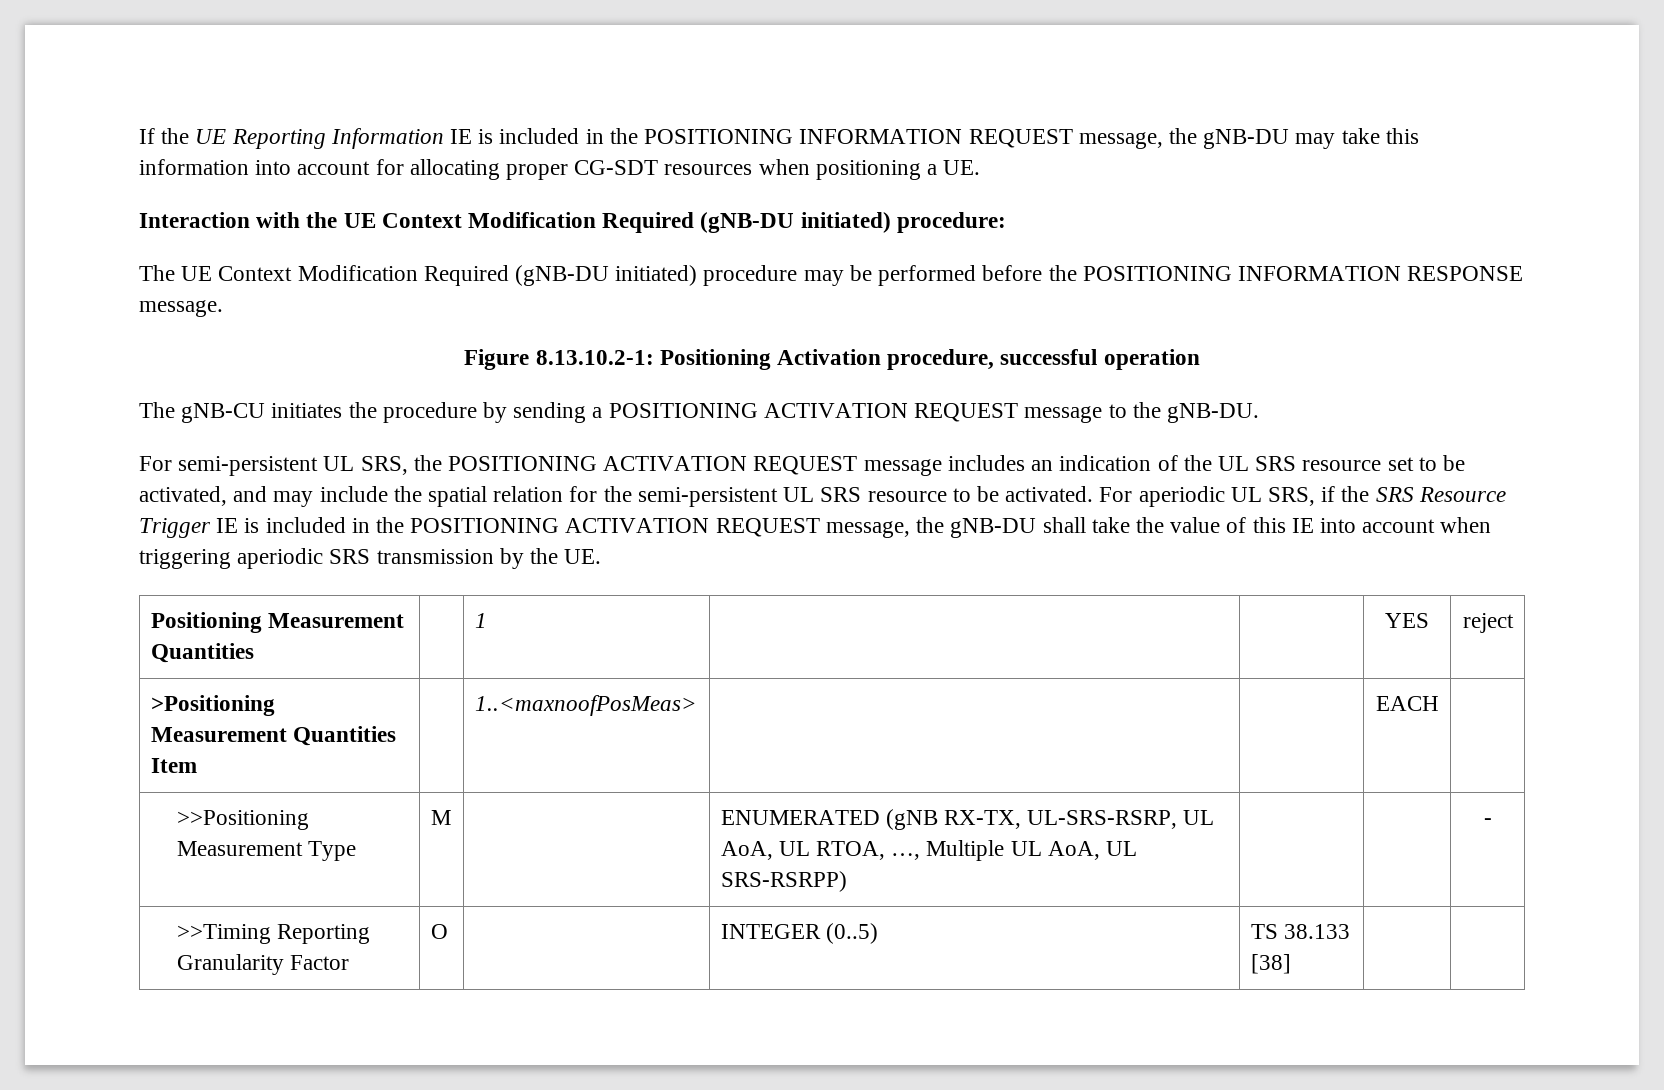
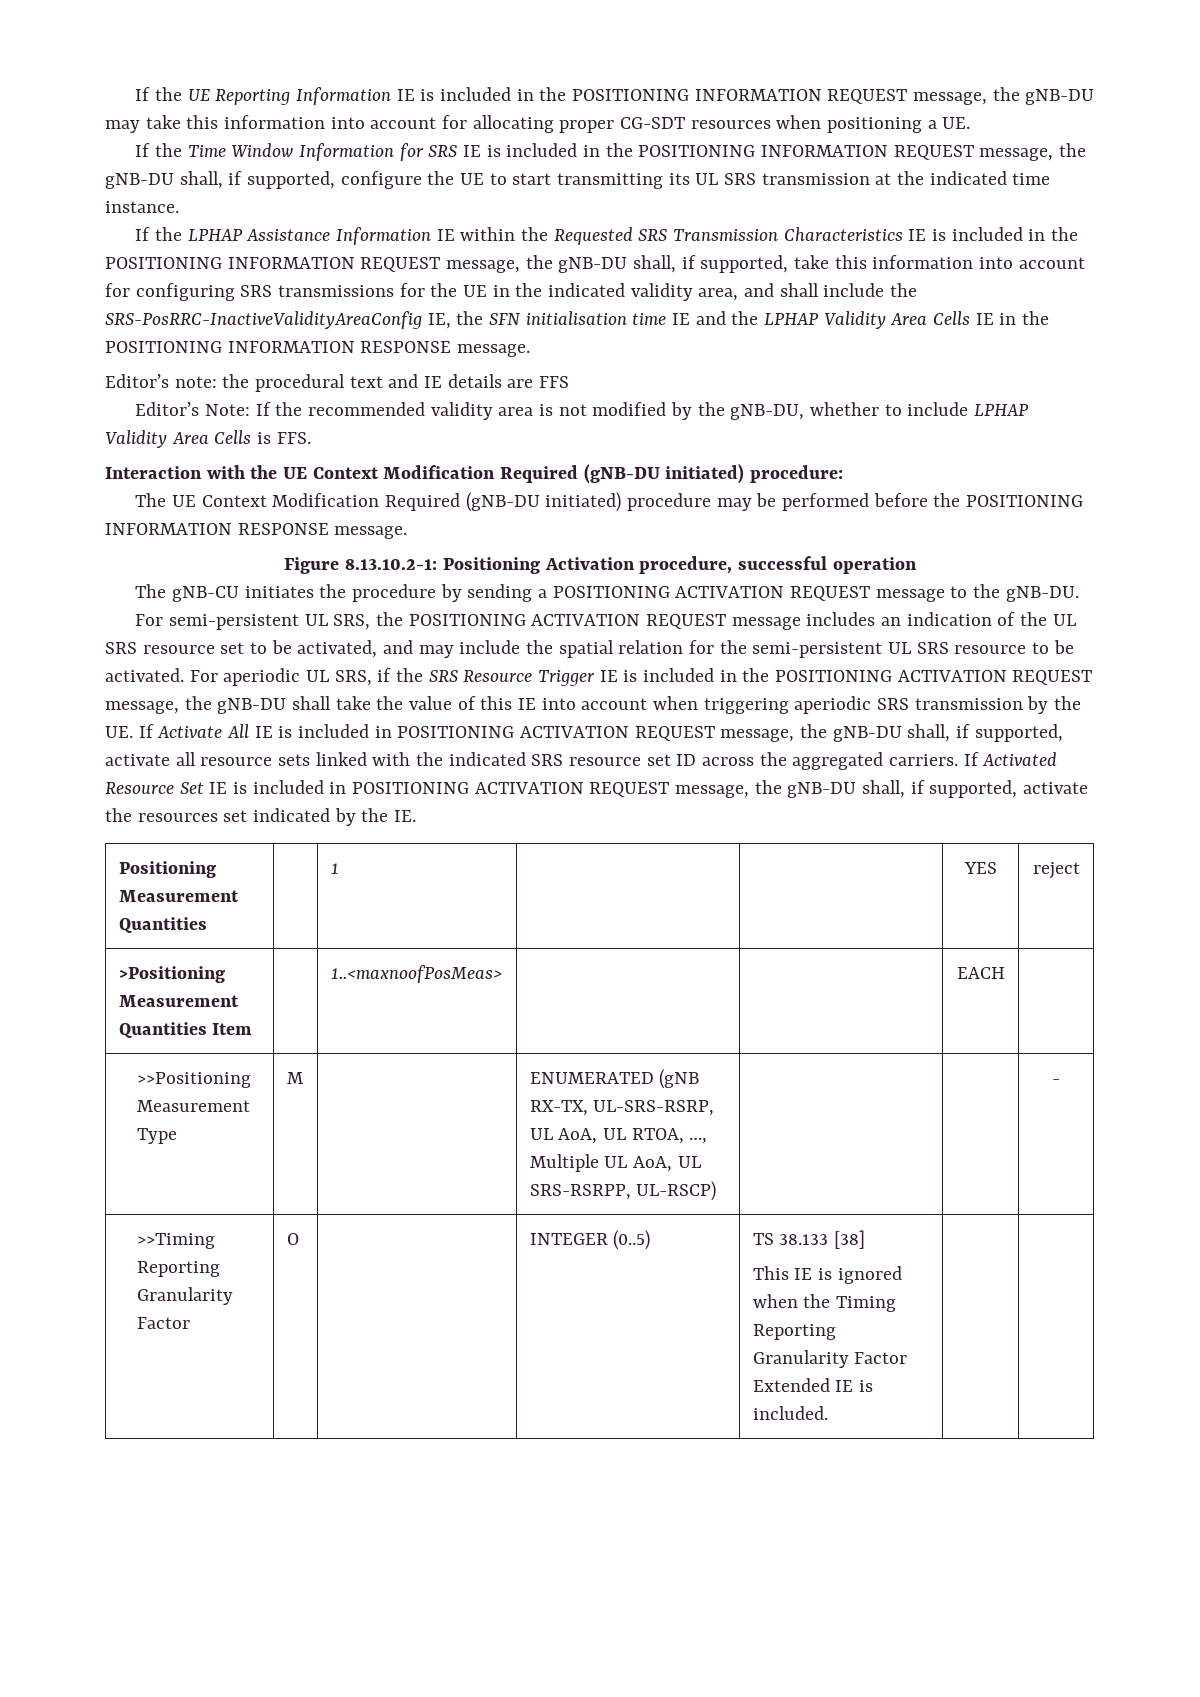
(981, 167) none -> [135,143,1086,161] [105,171,1051,189] [105,201,179,213] [135,227,1078,245] [105,255,1085,273] [105,283,918,301] [105,311,1050,329] [105,341,531,357] [105,374,570,392] [135,402,1029,420] [105,430,311,448] // If the Time Window Information for SRS IE is included in the POSITIONING INFORMATION REQUEST message, the gNB-DU shall, if supported, configure the UE to start transmitting its UL SRS transmission at the indicated time instance. // If the LPHAP Assistance Information IE within the Requested SRS Transmission Characteristics IE is included in the POSITIONING INFORMATION REQUEST message, the gNB-DU shall, if supported, take this information into account for configuring SRS transmissions for the UE in the indicated validity area, and shall include the SRS-PosRRC-InactiveValidityAreaConfig IE, the SFN initialisation time IE and the LPHAP Validity Area Cells IE in the POSITIONING INFORMATION RESPONSE message. // Editor’s note: the procedural text and IE details are FFS // Editor’s Note: If the recommended validity area is not modified by the gNB-DU, whether to include LPHAP Validity Area Cells is FFS.
(602, 556) none -> [138,724,1063,742] [105,752,1058,770] [105,780,1089,798] [105,808,417,826] If Activate All IE is included in POSITIONING ACTIVATION REQUEST message, the gNB-DU shall, if supported, activate all resource sets linked with the indicated SRS resource set ID across the aggregated carriers. If Activated Resource Set IE is included in POSITIONING ACTIVATION REQUEST message, the gNB-DU shall, if supported, activate the resources set indicated by the IE.
[720,871,847,892] SRS-RSRPP) -> [529,1181,717,1201] SRS-RSRPP, UL-RSCP)
(1291, 964) none -> [752,1266,902,1284] [752,1294,896,1312] [752,1324,836,1340] [752,1350,908,1368] [752,1378,873,1392] [752,1406,828,1420] // This IE is ignored when the Timing Reporting Granularity Factor Extended IE is included.

